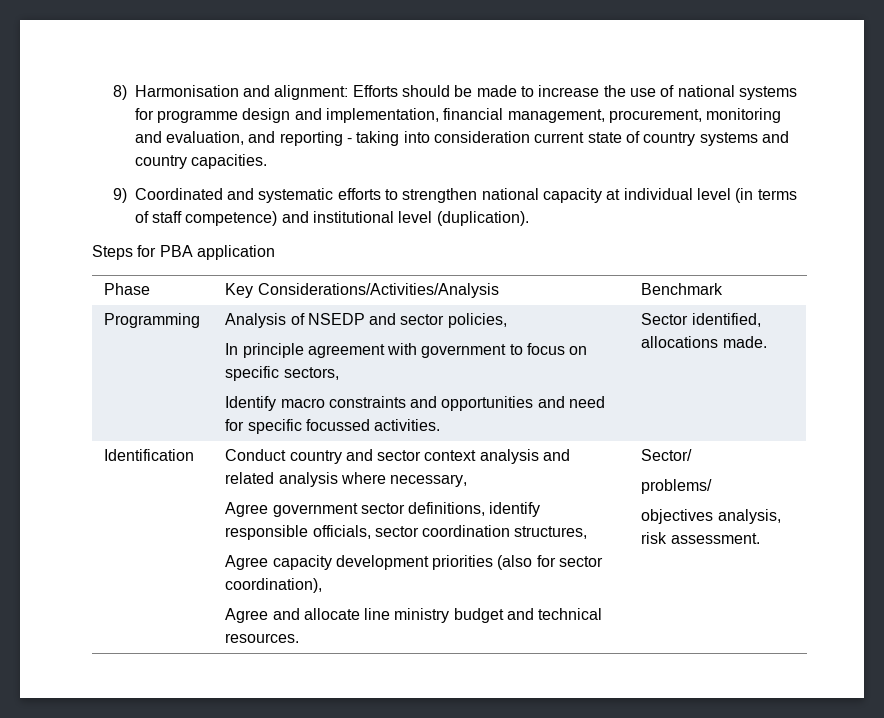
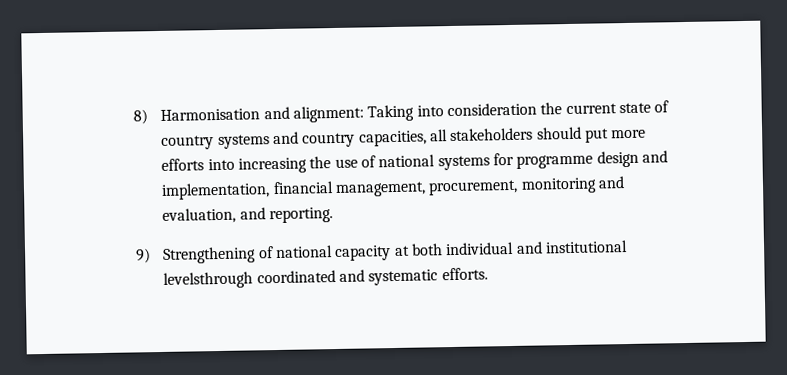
[352,85,600,97] Efforts should be made to increase -> [367,100,670,122] [161,126,647,150] [161,157,307,174] Taking into consideration the current state of country systems and country capacities, all stakeholders should put more efforts into increasing
[279,131,790,146] [134,154,268,169] [112,188,797,203] [134,211,529,226] [92,245,275,260] [104,283,151,295] [225,283,499,298] [641,283,724,295] [104,313,201,328] [225,313,507,328] [225,343,588,358] [225,366,339,381] [225,396,606,411] [225,419,441,434] [641,313,761,327] [641,336,767,348] [104,449,195,461] [225,449,571,464] [225,472,468,487] [225,502,541,517] [225,525,588,540] [225,555,604,570] [225,578,323,593] [225,608,603,623] [225,633,300,643] [641,449,693,461] [641,479,713,494] [641,509,781,524] [641,532,760,544] reporting - taking into consideration current state of country systems and country capacities. // 9) Coordinated and systematic efforts to strengthen national capacity at individual level (in terms of staff competence) and institutional level (duplication). // Steps for PBA application // Phase | Key Considerations/Activities/Analysis | Benchmark // Programming | Analysis of NSEDP and sector policies, // In principle agreement with government to focus on specific sectors, // Identify macro constraints and opportunities and need for specific focussed activities. | Sector identified, allocations made. // Identification | Conduct country and sector context analysis and related analysis where necessary, // Agree government sector definitions, identify responsible officials, sector coordination structures, // Agree capacity development priorities (also for sector coordination), // Agree and allocate line ministry budget and technical resources. | Sector/ // problems/ // objectives analysis, risk assessment. -> [268,207,333,224] [136,240,628,264] [163,267,488,289] reporting. // 9) Strengthening of national capacity at both individual and institutional levelsthrough coordinated and systematic efforts.

